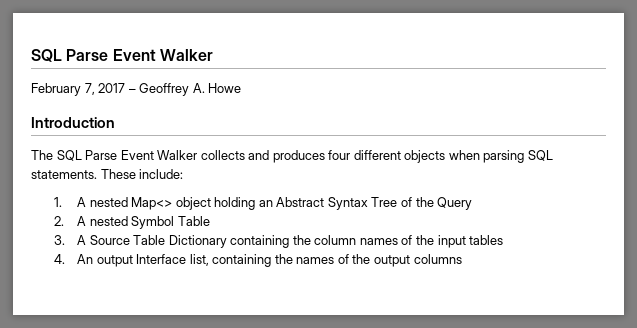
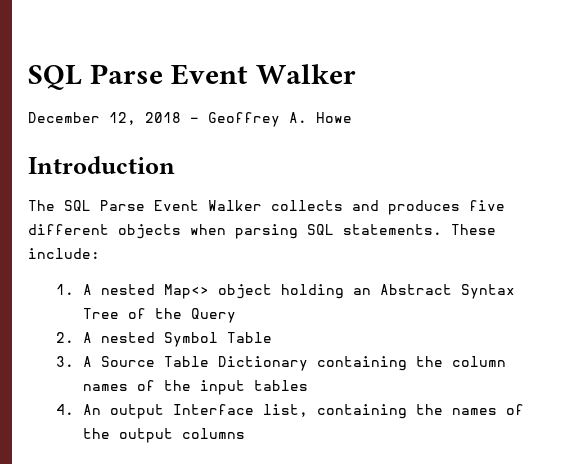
[31,83,126,96] February 7, 2017 -> [28,112,181,125] December 12, 2018
[328,150,351,160] four -> [469,200,505,211] five

